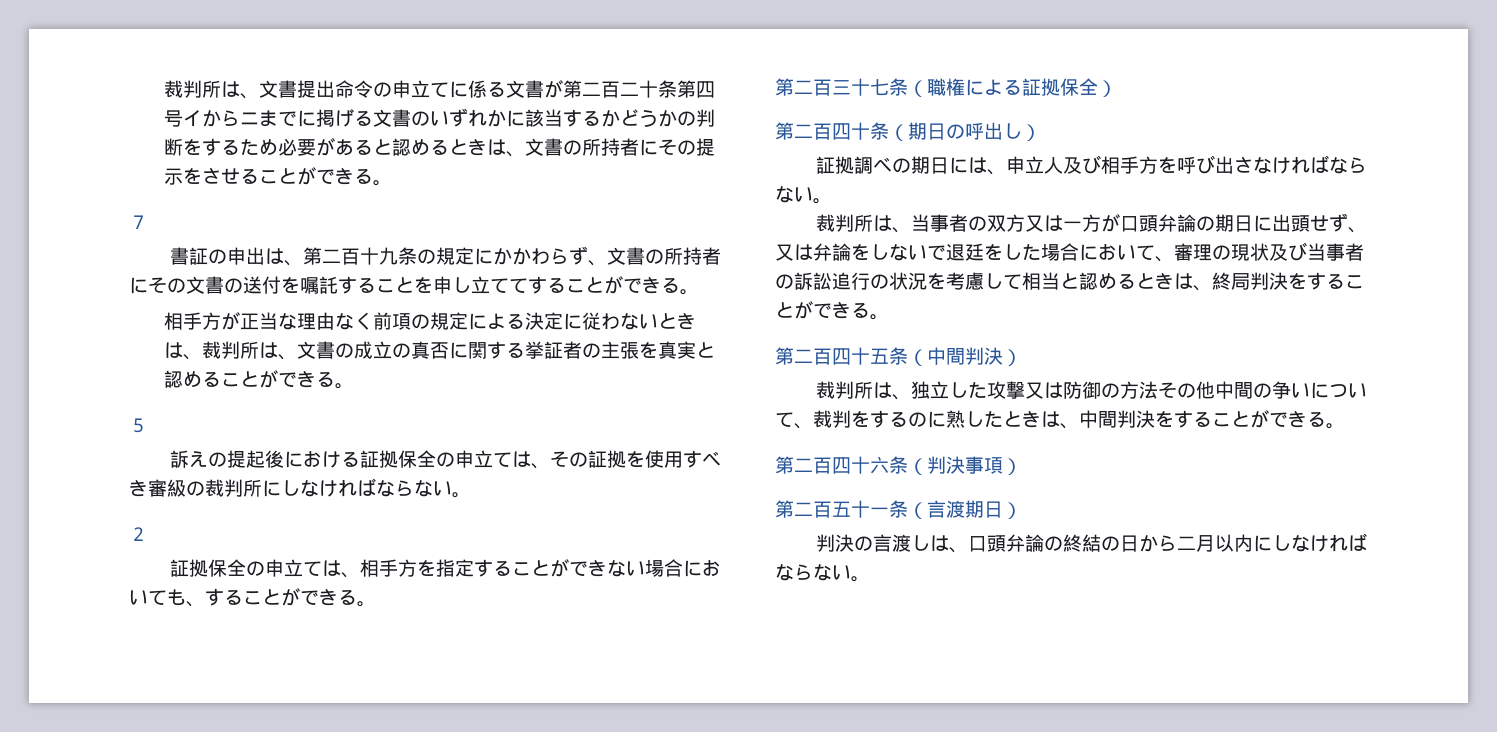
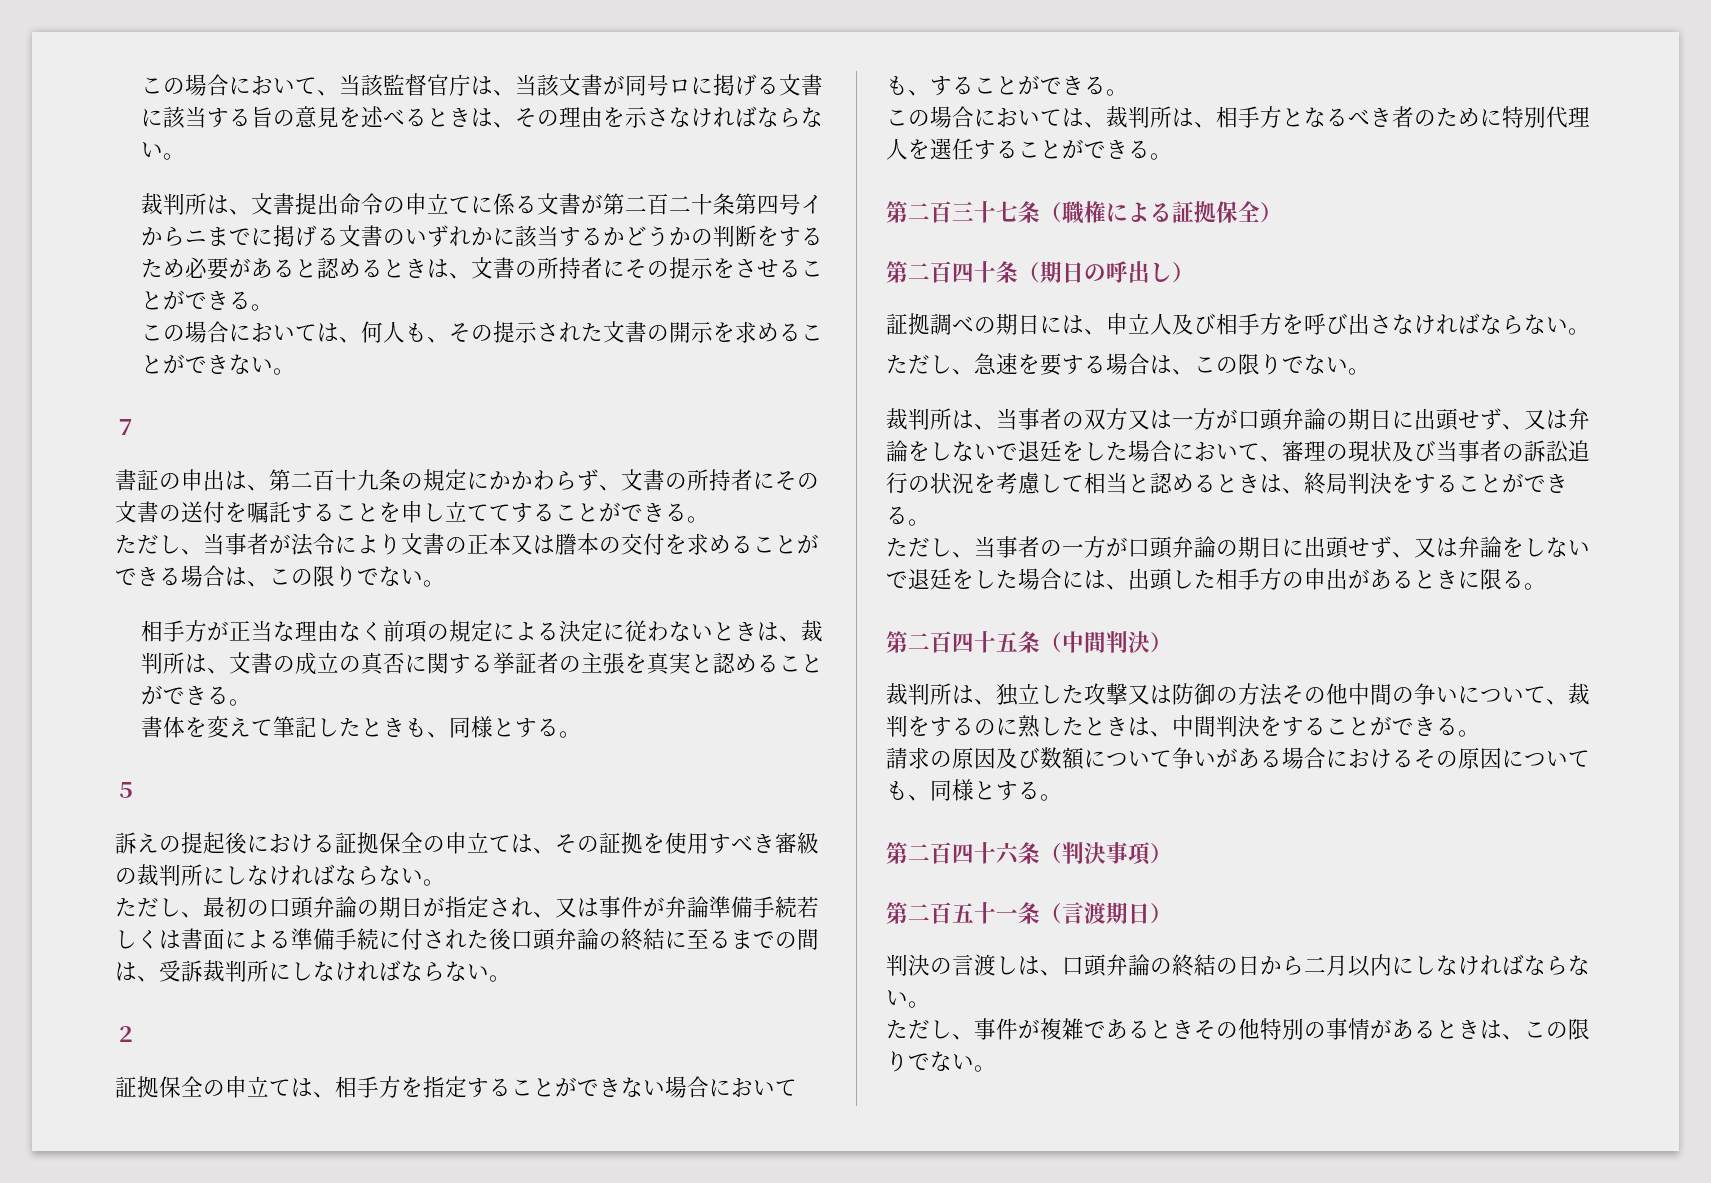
(163, 89) none -> [141,74,824,97] [141,106,824,129] [141,142,186,160] この場合において、当該監督官庁は、当該文書が同号ロに掲げる文書に該当する旨の意見を述べるときは、その理由を示さなければならない。 //
(392, 183) none -> [141,321,824,343] [141,354,296,375] // この場合においては、何人も、その提示された文書の開示を求めることができない。
(699, 292) none -> [115,533,819,556] [115,565,445,587] // ただし、当事者が法令により文書の正本又は謄本の交付を求めることができる場合は、この限りでない。
(354, 386) none -> [141,716,582,738] // 書体を変えて筆記したときも、同様とする。
(471, 495) none -> [115,896,819,919] [115,928,819,951] [115,960,511,982] // ただし、最初の口頭弁論の期日が指定され、又は事件が弁論準備手続若しくは書面による準備手続に付された後口頭弁論の終結に至るまでの間は、受訴裁判所にしなければならない。
(376, 604) none -> [886,106,1590,128] [886,138,1172,160] // この場合においては、裁判所は、相手方となるべき者のために特別代理人を選任することができる。
(832, 201) none -> [886,353,1370,376] // ただし、急速を要する場合は、この限りでない。
(889, 317) none -> [886,536,1590,559] [886,568,1546,591] // ただし、当事者の一方が口頭弁論の期日に出頭せず、又は弁論をしないで退廷をした場合には、出頭した相手方の申出があるときに限る。
(1345, 426) none -> [886,747,1590,770] [886,779,1062,801] // 請求の原因及び数額について争いがある場合におけるその原因についても、同様とする。
(870, 579) none -> [886,1018,1590,1040] [886,1051,996,1072] // ただし、事件が複雑であるときその他特別の事情があるときは、この限りでない。

